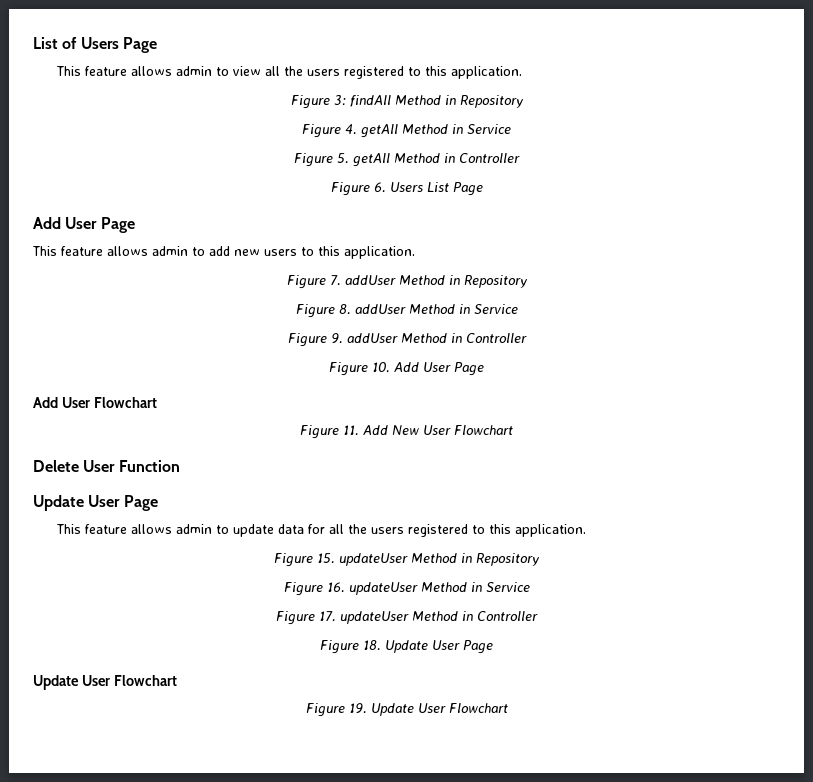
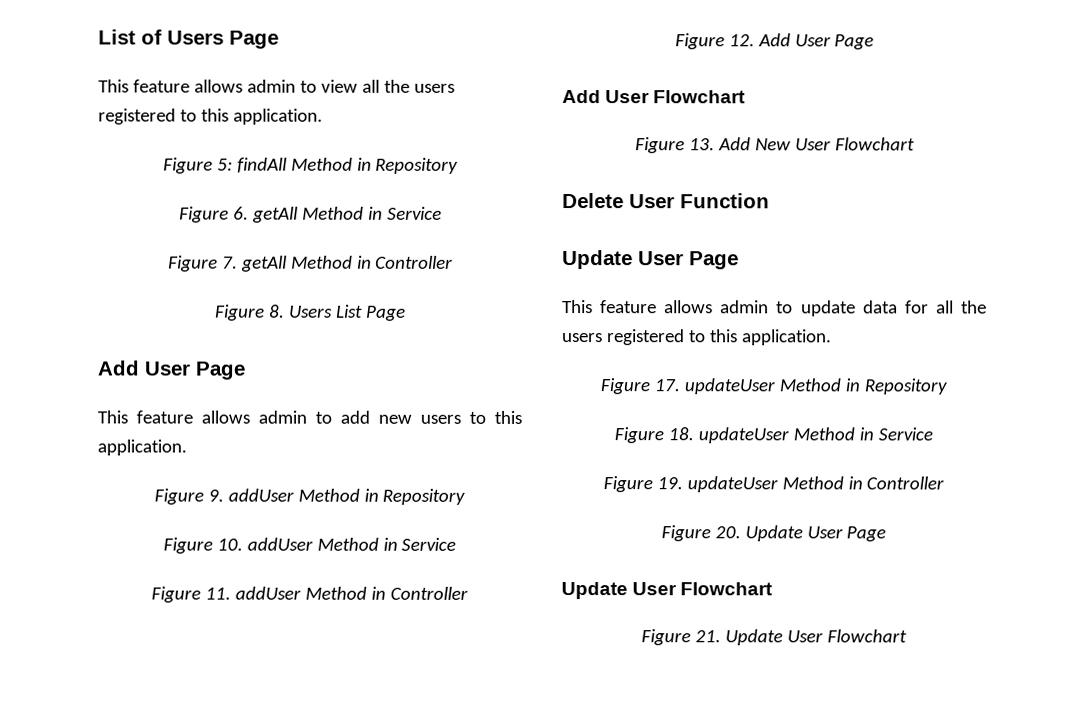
[333,95,346,106] 3: -> [216,158,233,171] 5:
[345,124,357,135] 4. -> [233,206,250,220] 6.
[337,153,349,164] 5. -> [221,256,238,269] 7.
[373,182,386,193] 6. -> [269,304,286,318] 8.
[329,275,341,286] 7. -> [207,489,224,502] 9.
[338,304,351,315] 8. -> [216,538,243,551] 10.
[330,333,343,344] 9. -> [205,587,232,600] 11.
[372,362,390,373] 10. -> [728,34,755,47] 12.
[343,425,359,436] 11. -> [689,138,716,151] 13.
[317,553,335,564] 15. -> [654,379,681,392] 17.
[326,582,345,593] 16. -> [668,427,695,441] 18.
[319,611,336,622] 17. -> [656,477,683,490] 19.
[363,640,381,651] 18. -> [714,526,741,539] 20.
[348,703,367,714] 19. -> [695,630,722,643] 21.

